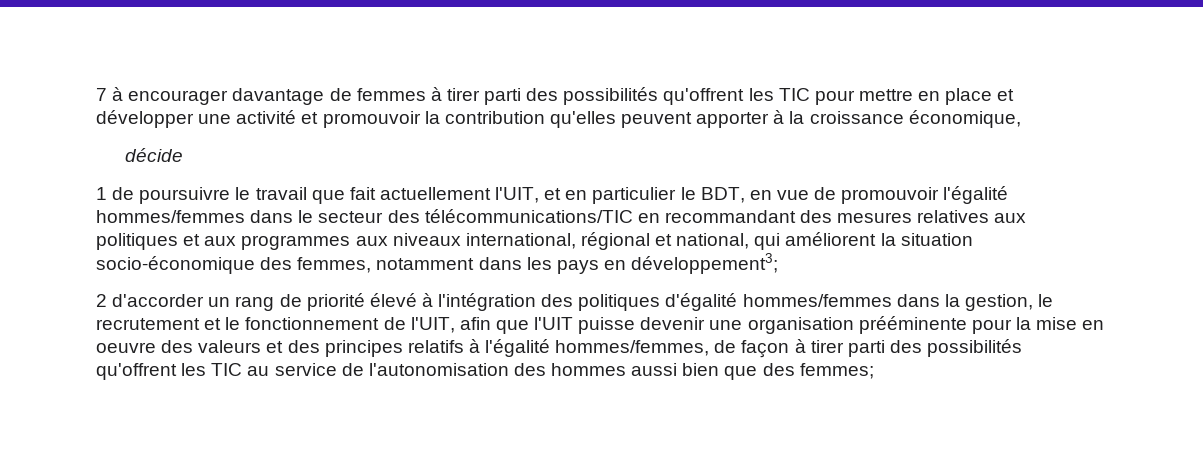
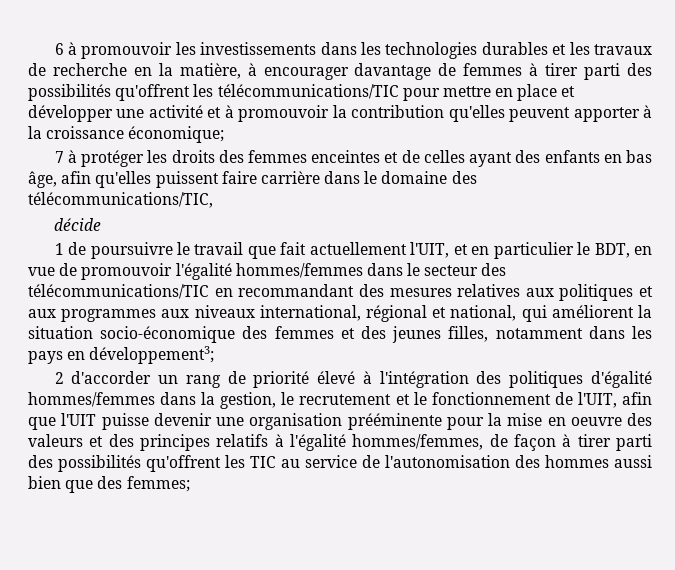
[96,88,107,101] 7 -> [54,42,653,59] [28,63,241,79] 6 à promouvoir les investissements dans les technologies durables et les travaux de recherche en la matière,
[778,88,810,101] TIC -> [217,84,399,99] télécommunications/TIC
(319, 118) none -> [224,105,234,118] à
[908,110,1021,128] économique, -> [128,126,225,143] [54,150,652,167] [28,171,477,188] [28,192,213,208] économique; // 7 à protéger les droits des femmes enceintes et de celles ayant des enfants en bas âge, afin qu'elles puissent faire carrière dans le domaine des télécommunications/TIC,
[297,257,372,273] femmes, -> [274,326,489,343] femmes et des jeunes filles,

